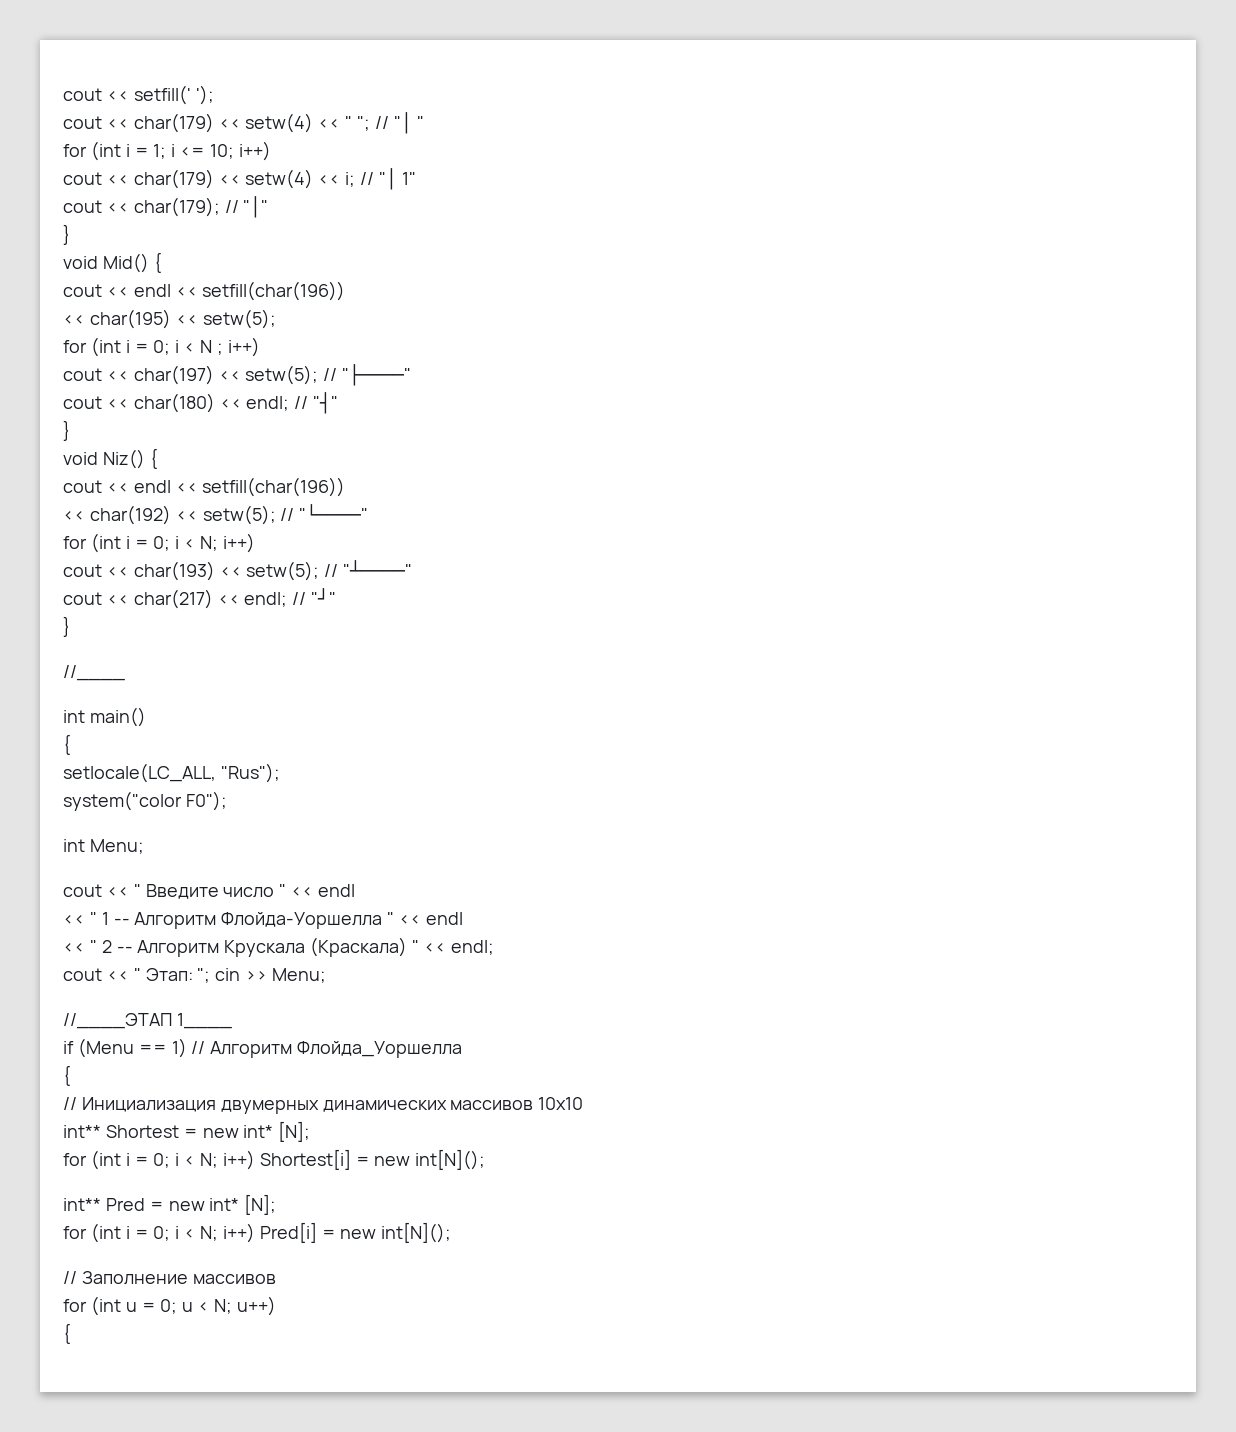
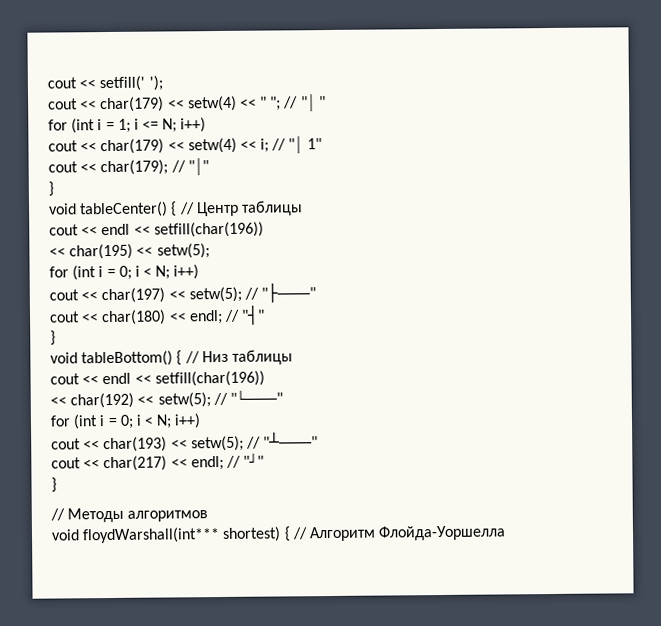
[210,144,235,159] 10; -> [162,118,178,133] N;
[102,252,162,273] Mid() { -> [79,200,303,218] tableCenter() { // Центр таблицы
[200,340,223,355] N ; -> [155,265,171,280] N;
[102,448,158,469] Niz() { -> [81,349,293,367] tableBottom() { // Низ таблицы
[63,665,125,681] [63,707,146,727] [63,734,71,755] [63,763,280,783] [63,791,227,811] [63,839,144,854] [63,884,356,899] [63,912,463,929] [63,937,494,957] [63,968,327,983] [63,1013,232,1029] [63,1038,463,1058] [63,1065,71,1086] [63,1097,584,1114] [63,1121,311,1142] [63,1149,486,1170] [63,1194,277,1215] [63,1222,452,1243] [63,1271,276,1285] [63,1296,276,1316] [63,1323,71,1344] //____ // int main() // { // setlocale(LC_ALL, "Rus"); // system("color F0"); // int Menu; // cout << " Введите число " << endl // << " 1 -- Алгоритм Флойда-Уоршелла " << endl // << " 2 -- Алгоритм Крускала (Краскала) " << endl; // cout << " Этап: "; cin >> Menu; // //____ЭТАП 1____ // if (Menu == 1) // Алгоритм Флойда_Уоршелла // { // // Инициализация двумерных динамичeских массивов 10х10 // int** Shortest = new int* [N]; // for (int i = 0; i < N; i++) Shortest[i] = new int[N](); // int** Pred = new int* [N]; // for (int i = 0; i < N; i++) Pred[i] = new int[N](); // // Заполнение массивов // for (int u = 0; u < N; u++) // { -> [50,507,209,523] [51,525,507,544] // Методы алгоритмов // void floydWarshall(int*** shortest) { // Алгоритм Флойда-Уоршелла

